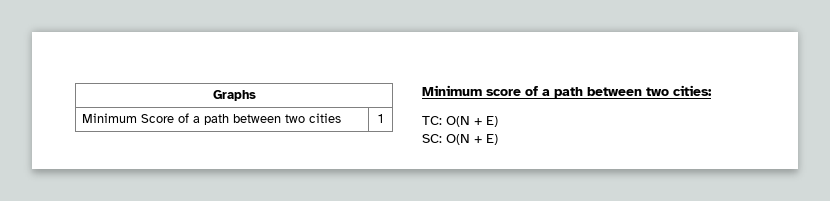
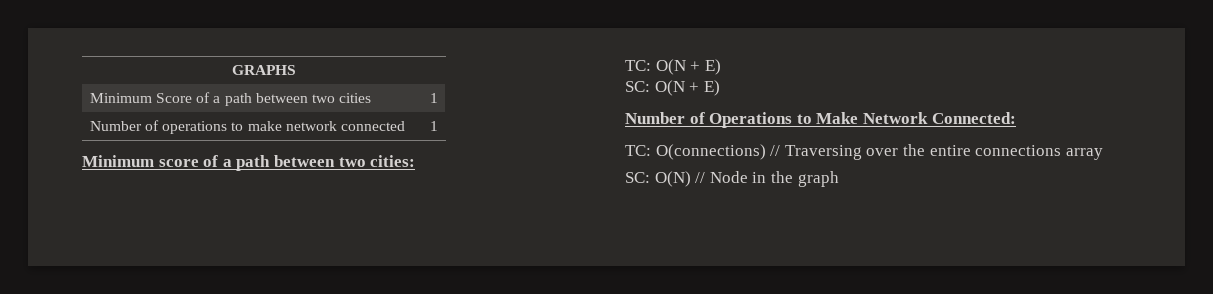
[212,90,256,101] Graphs -> [232,65,296,75] GRAPHS
(383, 118) none -> [89,120,405,134] [429,121,438,131] // Number of operations to make network connected | 1
(498, 139) none -> [625,112,1016,128] [625,144,1103,160] [625,171,839,187] // Number of Operations to Make Network Connected: // TC: O(connections) // Traversing over the entire connections array // SC: O(N) // Node in the graph

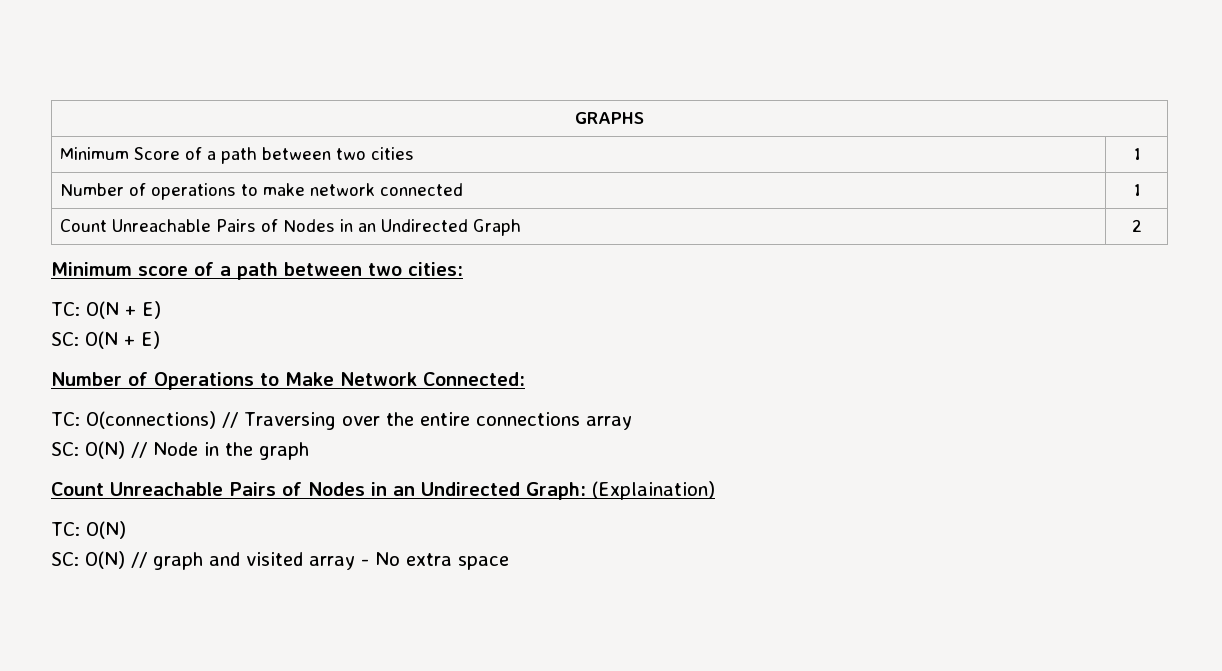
(438, 126) none -> [60,219,522,236] [1132,219,1141,232] // Count Unreachable Pairs of Nodes in an Undirected Graph | 2
(839, 179) none -> [51,481,715,500] [51,521,126,539] [51,551,509,570] // Count Unreachable Pairs of Nodes in an Undirected Graph: (Explaination) // TC: O(N) // SC: O(N) // graph and visited array - No extra space

